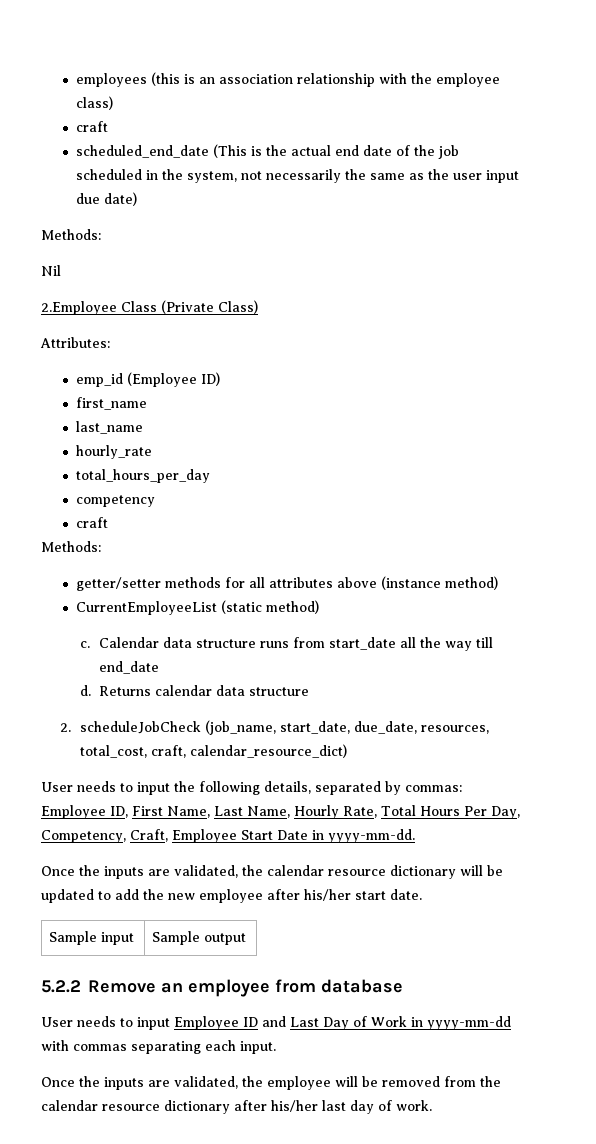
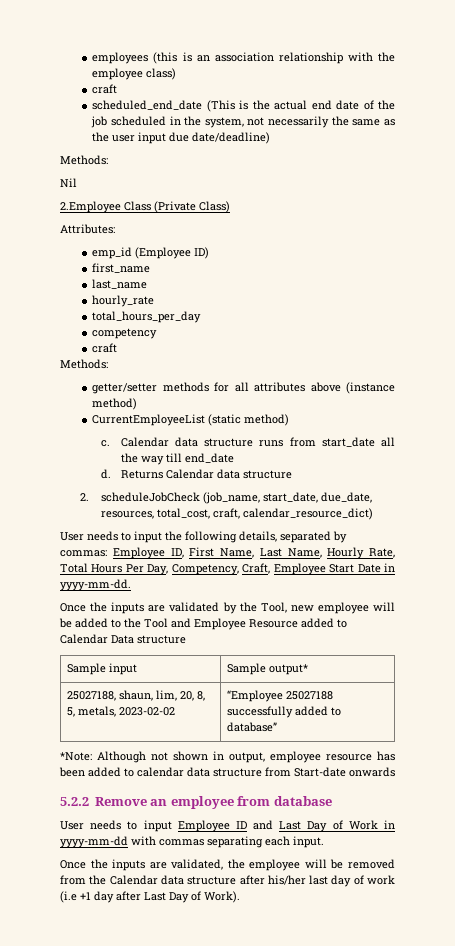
[103,192,137,206] date) -> [192,132,271,144] date/deadline)
[155,685,213,696] calendar -> [165,469,214,479] Calendar
[174,865,503,879] [41,889,422,903] [49,931,135,945] [152,931,247,945] validated, the calendar resource dictionary will be updated to add the new employee after his/her start date. // Sample input | Sample output -> [169,602,395,614] [59,618,347,630] [60,634,186,644] [67,663,138,675] [227,663,309,675] [67,690,206,701] [67,706,176,717] [227,690,334,702] [227,706,342,718] [227,722,278,732] [60,751,395,763] [59,767,395,777] validated by the Tool, new employee will be added to the Tool and Employee Resource added to Calendar Data structure // Sample input | Sample output* // 25027188, shaun, lim, 20, 8, 5, metals, 2023-02-02 | “Employee 25027188 successfully added to database” // *Note: Although not shown in output, employee resource has been added to calendar data structure from Start-date onwards
[41,1100,230,1114] calendar resource dictionary -> [109,875,237,885] Calendar data structure
[396,1100,432,1111] work. -> [367,875,396,885] [60,891,240,903] work (i.e +1 day after Last Day of Work).

